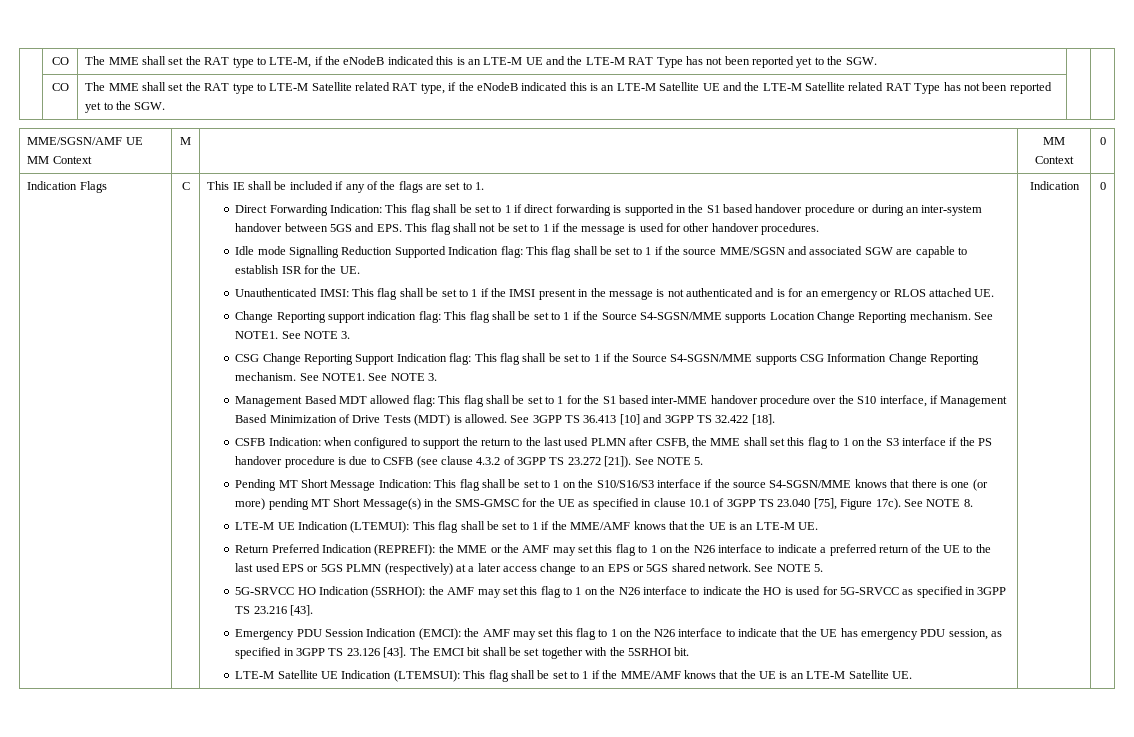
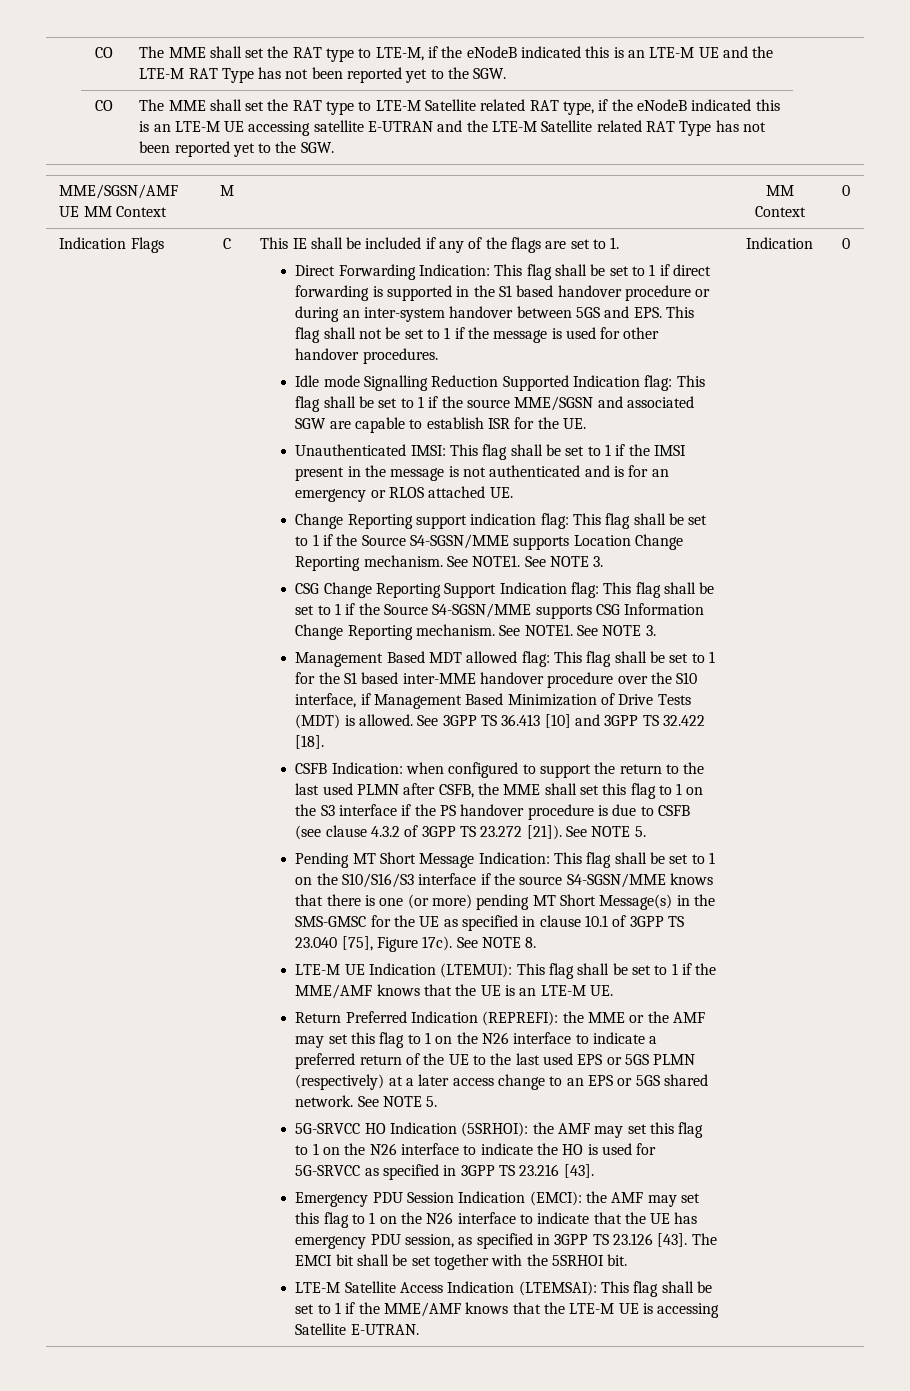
[659,82,720,91] Satellite UE -> [224,120,434,136] UE accessing satellite E-UTRAN
[321,670,460,682] UE Indication (LTEMSUI): -> [399,1281,597,1296] Access Indication (LTEMSAI):
[759,670,912,679] UE is an LTE-M Satellite UE. -> [569,1303,720,1318] [295,1323,419,1335] LTE-M UE is accessing Satellite E-UTRAN.

